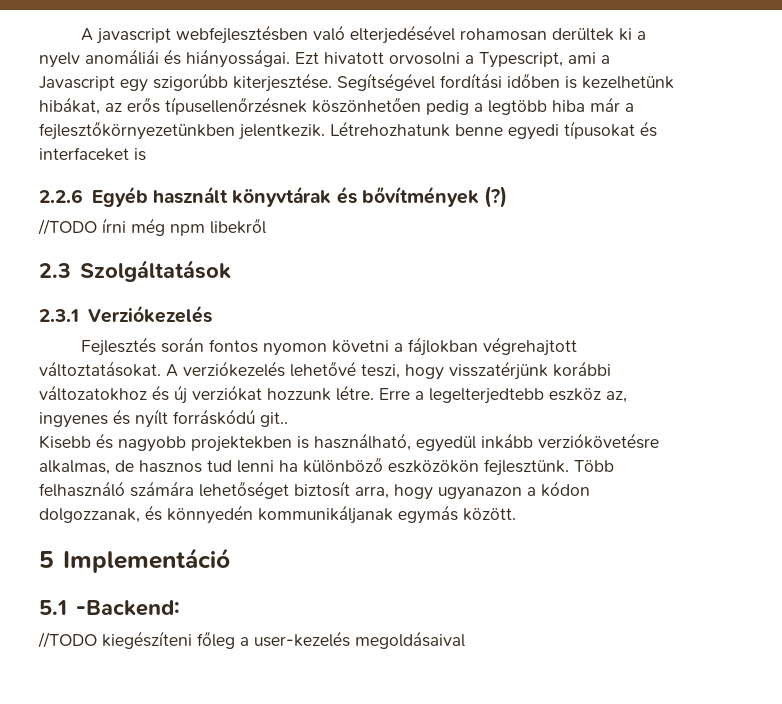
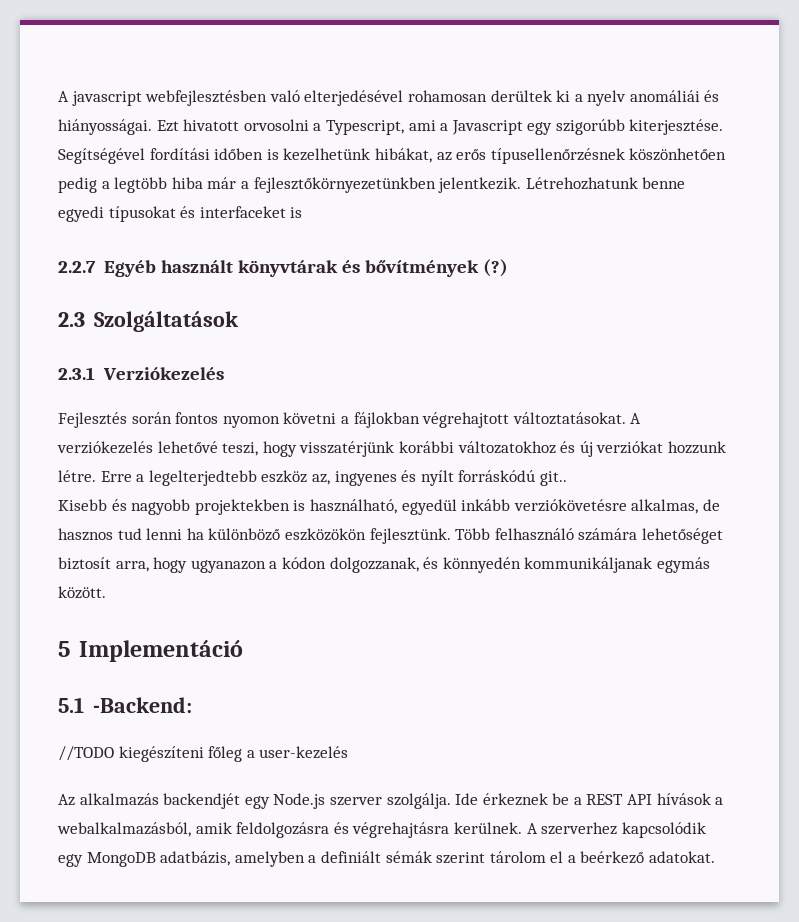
[39,189,83,203] 2.2.6 -> [58,261,96,273] 2.2.7
[38,218,266,236] // //TODO írni még npm libekről -> (509, 268) none
[355,631,465,649] megoldásaival -> [58,793,724,809] [57,822,706,838] [58,851,716,867] // Az alkalmazás backendjét egy Node.js szerver szolgálja. Ide érkeznek be a REST API hívások a webalkalmazásból, amik feldolgozásra és végrehajtásra kerülnek. A szerverhez kapcsolódik egy MongoDB adatbázis, amelyben a definiált sémák szerint tárolom el a beérkező adatokat.

